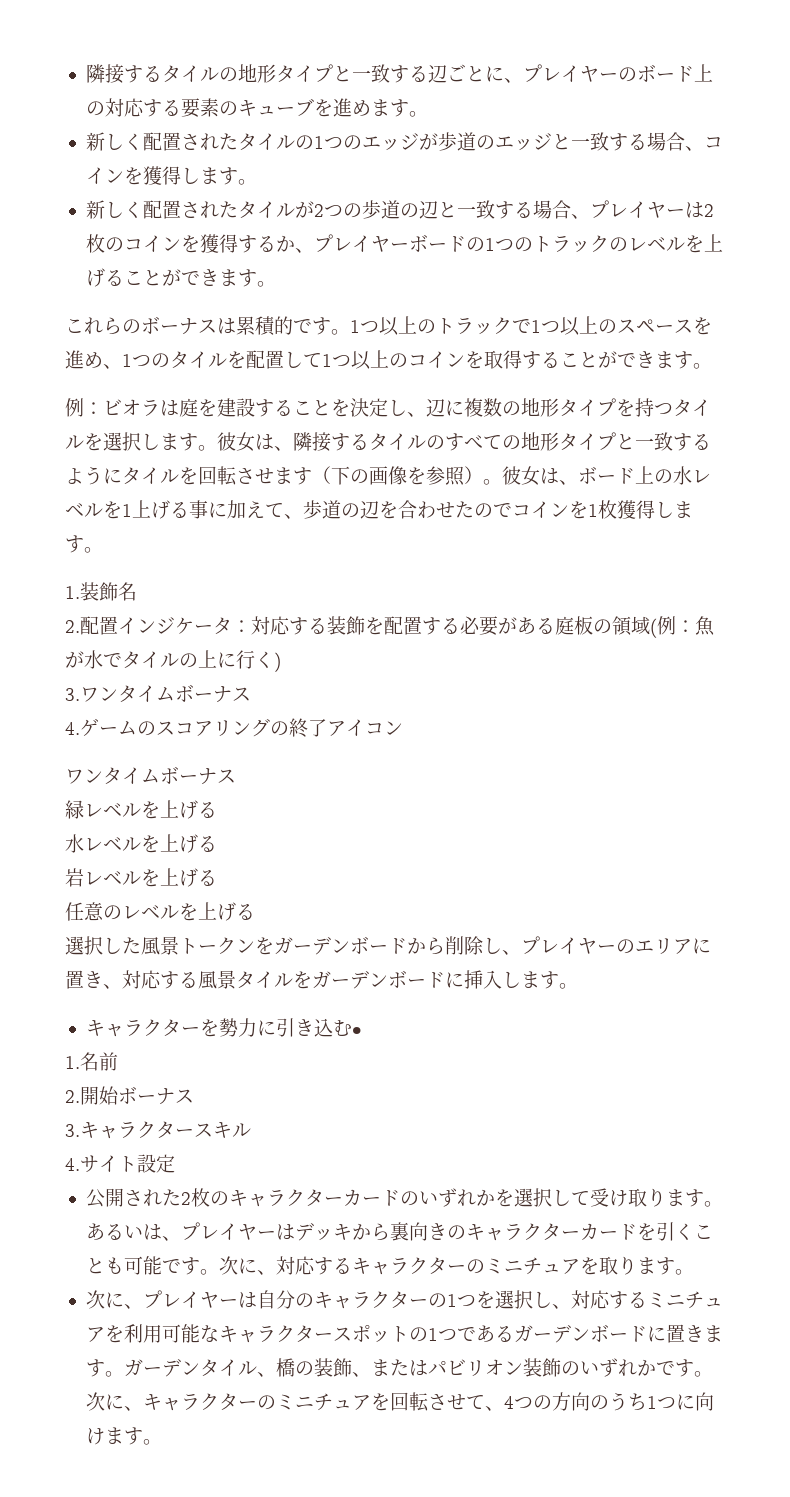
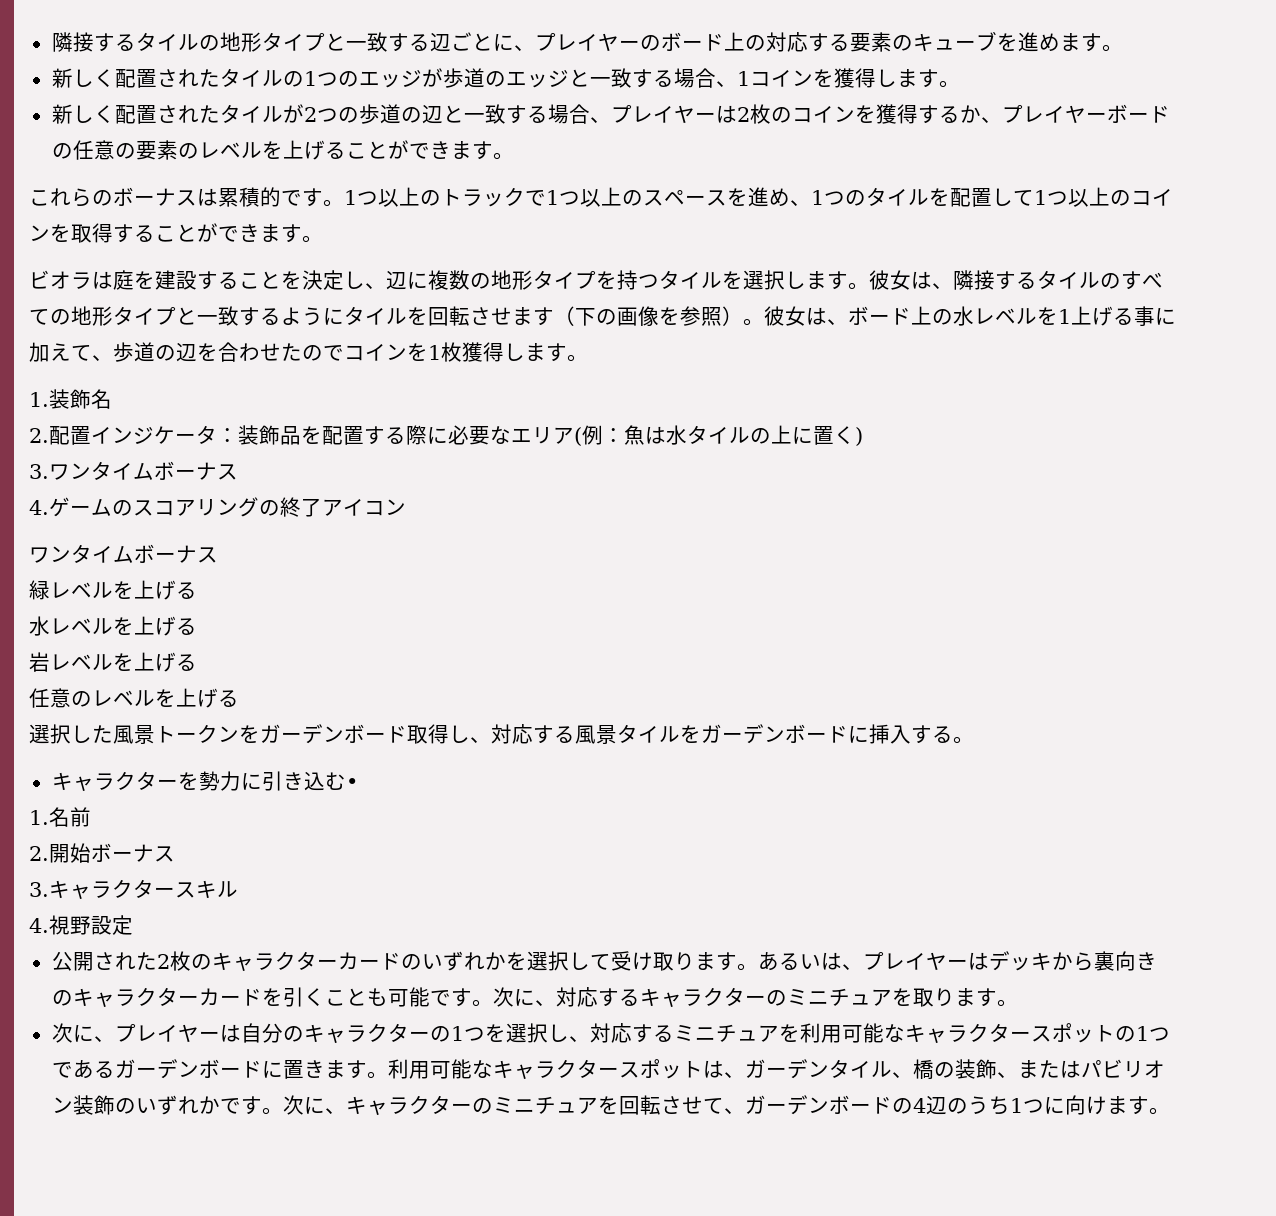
(704, 148) none -> [736,71,750,86] 1
[484,235,609,253] 1つのトラック -> [72,140,178,160] 任意の要素
[65,398,103,417] 例： -> (323, 239) none
[251,616,650,636] 対応する装飾を配置する必要がある庭板の領域 -> [238,425,574,445] 装飾品を配置する際に必要なエリア
[65,650,122,669] が水で -> [645,425,687,445] は水
[236,650,255,669] 行 -> [813,426,834,445] 置
[407,936,711,955] [65,970,103,989] から削除し、プレイヤーのエリアに置き -> [407,724,470,744] 取得し
[502,971,559,989] します -> [911,725,953,744] する
[80,1155,137,1173] サイト -> [49,915,91,935] 視野
(124, 1374) none -> [387,1059,745,1079] 利用可能なキャラクタースポットは、
[503,1392,590,1411] 4つの方向 -> [744,1095,947,1115] ガーデンボードの4辺

